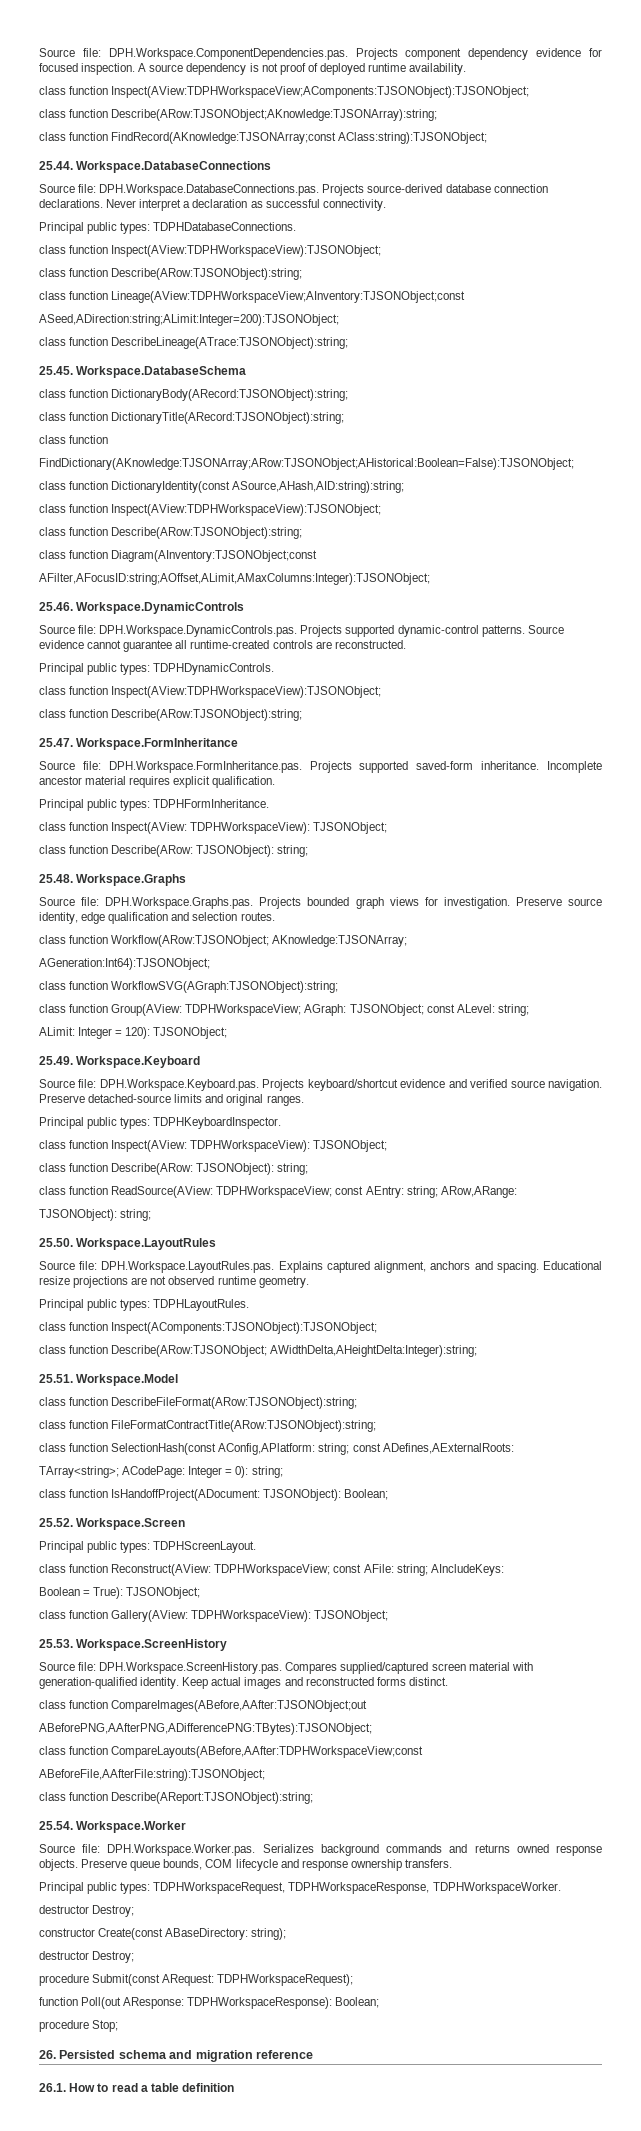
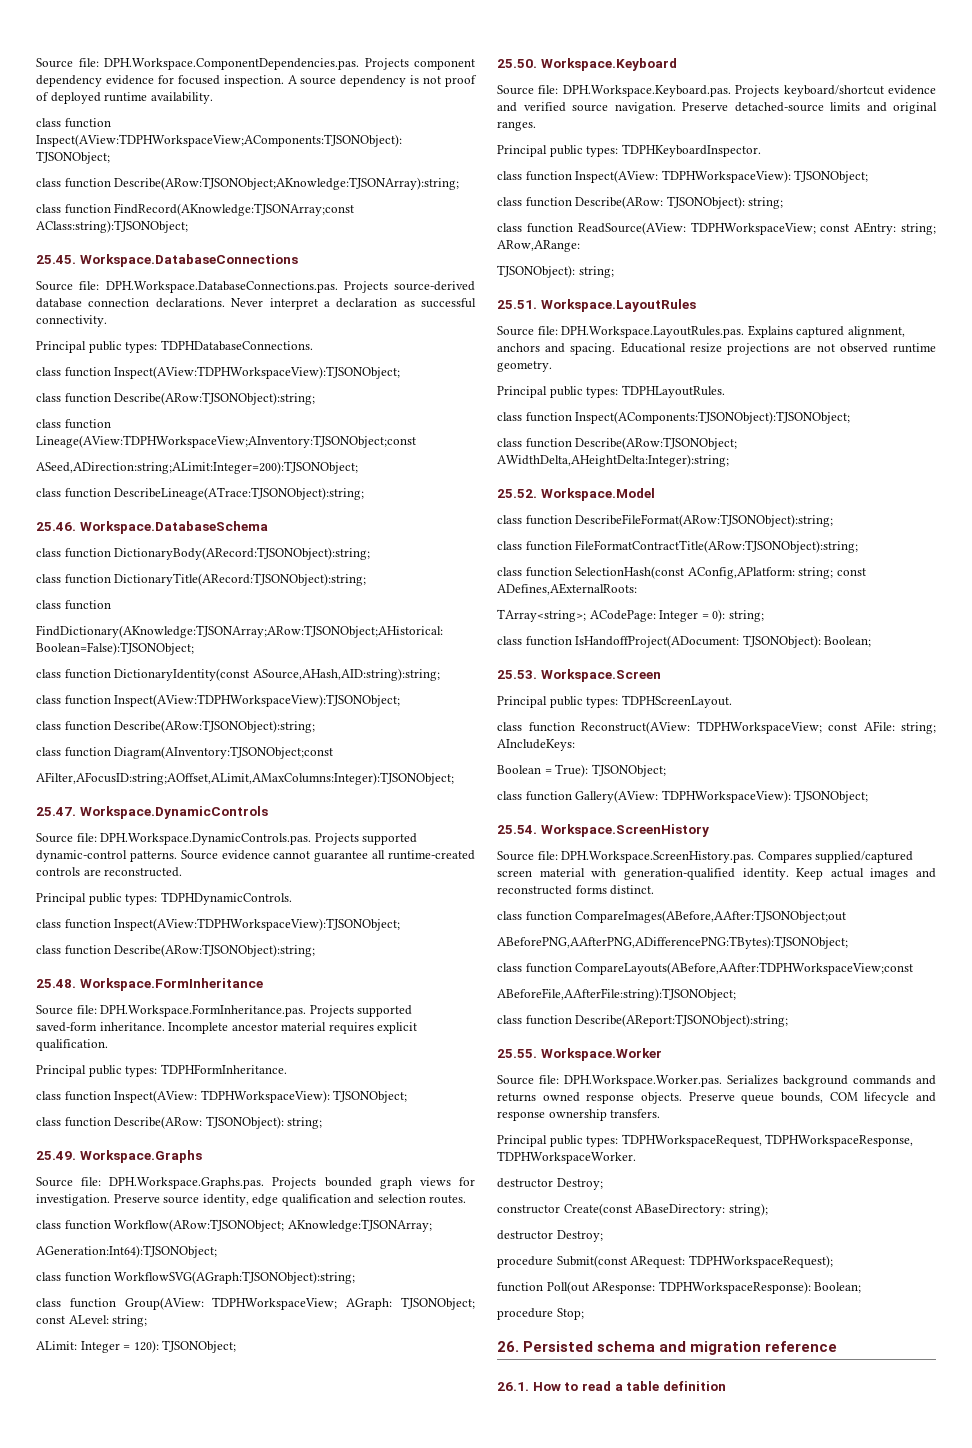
[39,161,73,170] 25.44. -> [36,255,76,264] 25.45.
[39,366,73,375] 25.45. -> [36,522,76,531] 25.46.
[39,602,73,611] 25.46. -> [36,807,76,816] 25.47.
[39,738,73,747] 25.47. -> [36,979,76,988] 25.48.
[39,874,73,883] 25.48. -> [36,1151,76,1160] 25.49.
[39,1056,73,1065] 25.49. -> [497,59,537,68] 25.50.
[39,1238,73,1247] 25.50. -> [497,300,537,309] 25.51.
[39,1374,73,1383] 25.51. -> [497,489,537,498] 25.52.
[39,1518,73,1527] 25.52. -> [497,670,537,679] 25.53.
[39,1639,73,1648] 25.53. -> [497,825,537,834] 25.54.
[39,1821,73,1830] 25.54. -> [497,1049,537,1058] 25.55.

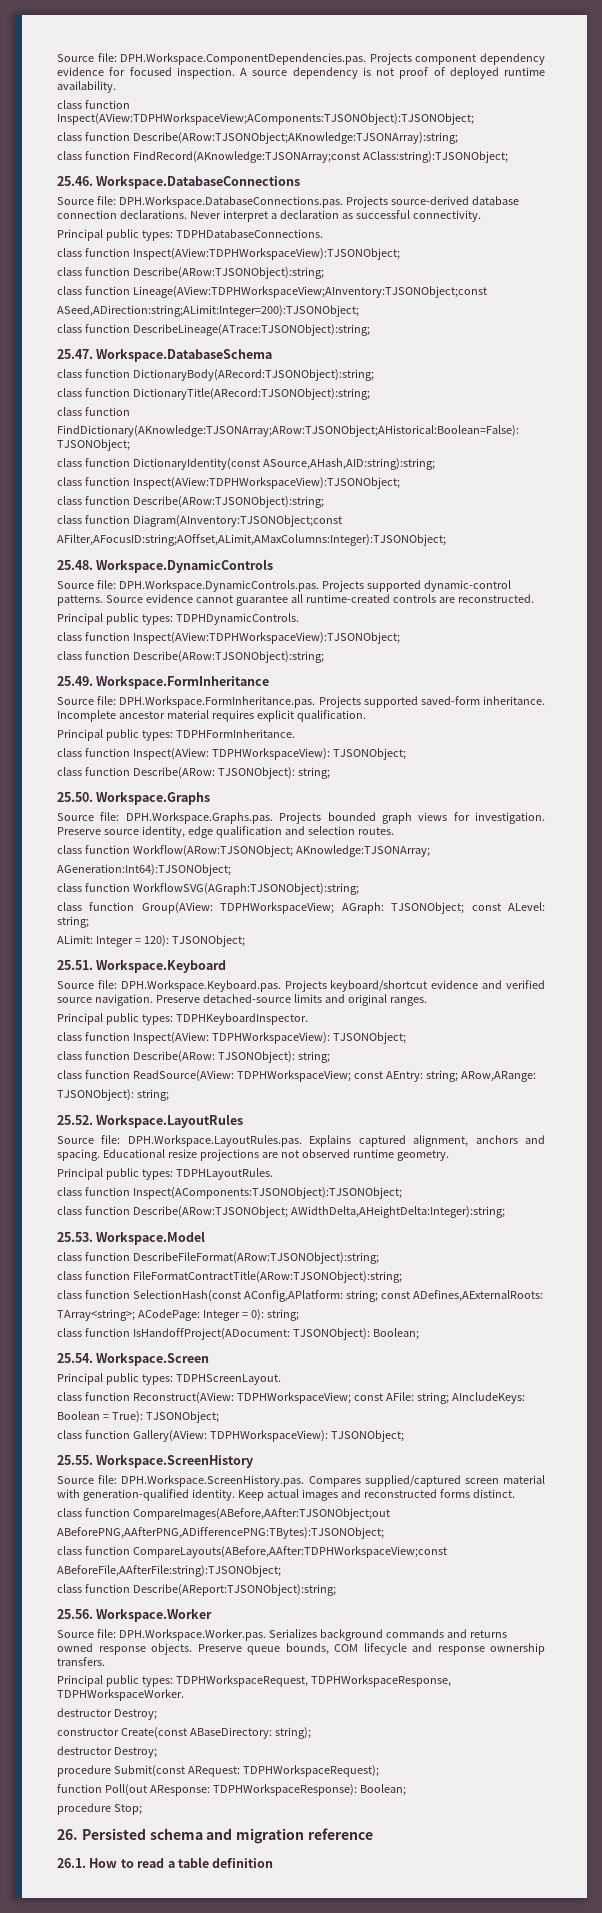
[36,255,76,264] 25.45. -> [57,176,93,186] 25.46.
[36,522,76,531] 25.46. -> [57,349,93,359] 25.47.
[36,807,76,816] 25.47. -> [57,560,93,570] 25.48.
[36,979,76,988] 25.48. -> [57,676,93,686] 25.49.
[36,1151,76,1160] 25.49. -> [57,792,93,802] 25.50.
[497,59,537,68] 25.50. -> [57,960,93,970] 25.51.
[497,300,537,309] 25.51. -> [57,1115,93,1125] 25.52.
[497,489,537,498] 25.52. -> [57,1232,93,1242] 25.53.
[497,670,537,679] 25.53. -> [57,1353,93,1363] 25.54.
[497,825,537,834] 25.54. -> [57,1455,93,1465] 25.55.
[497,1049,537,1058] 25.55. -> [57,1609,93,1619] 25.56.

